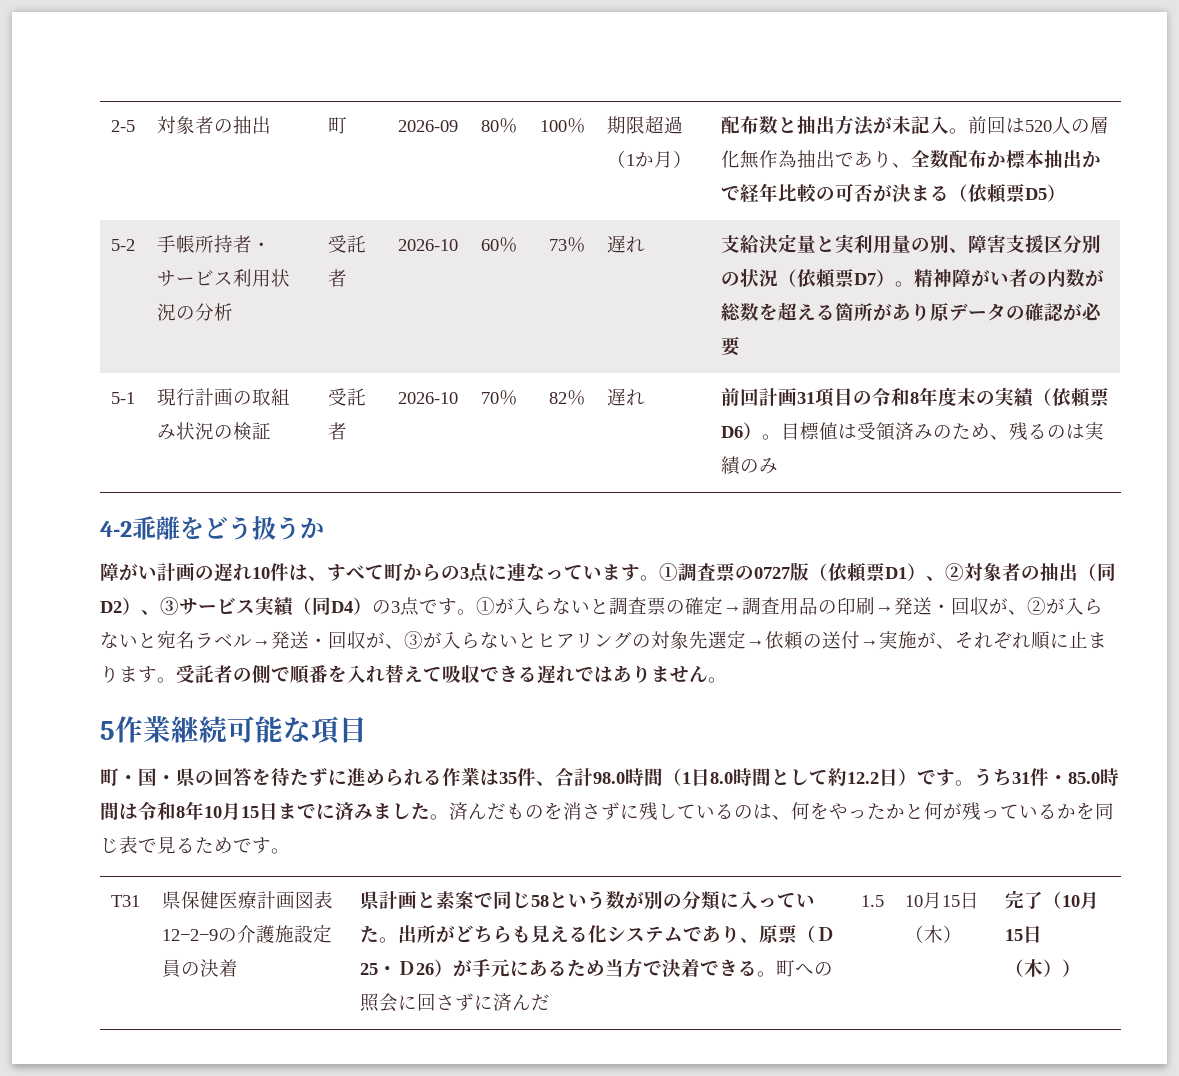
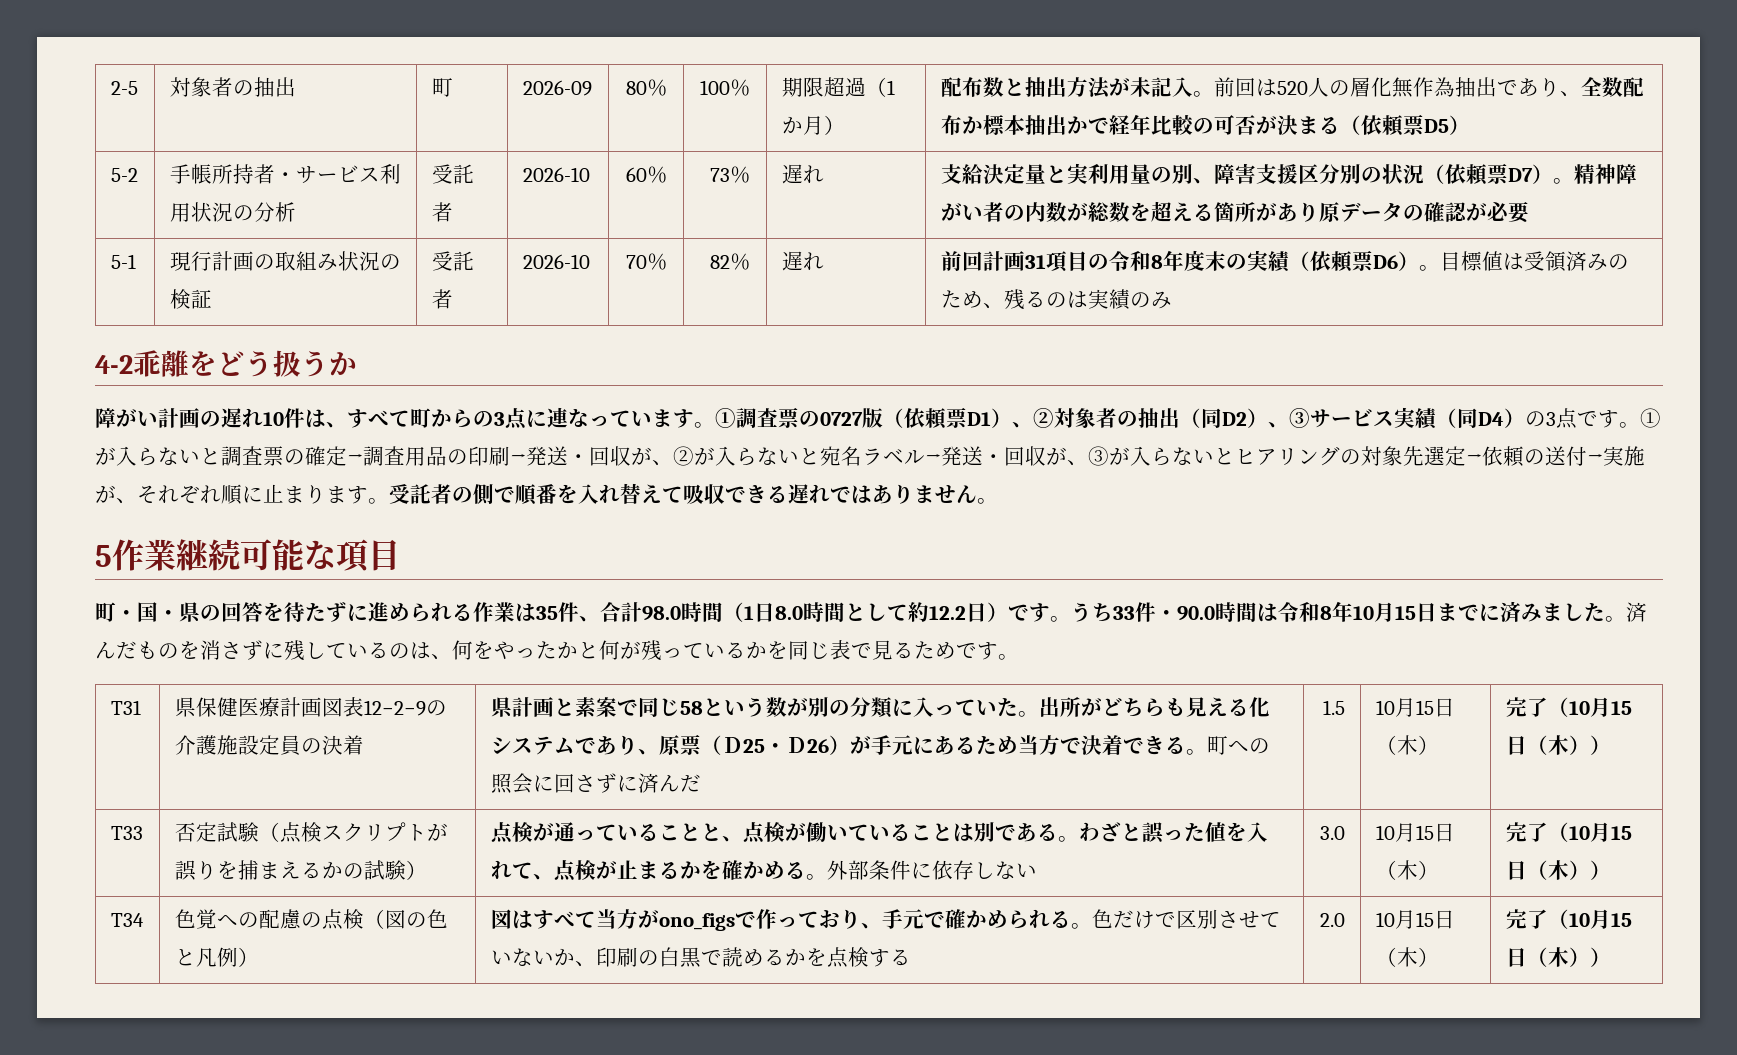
[1012,768,1100,786] 31件・85.0 -> [1113,602,1215,622] 33件・90.0
(1081, 968) none -> [110,826,143,840] [174,822,448,843] [174,860,427,881] [490,822,1268,844] [490,860,1037,882] [1320,826,1346,840] [1375,823,1455,842] [1375,860,1439,880] [1505,822,1632,842] [1505,860,1611,880] [110,913,144,927] [174,909,448,930] [174,947,259,967] [490,909,1281,931] [490,947,911,968] [1320,913,1346,927] [1375,910,1455,929] [1375,947,1439,967] [1505,909,1632,929] [1505,947,1611,967] // T33 | 否定試験（点検スクリプトが誤りを捕まえるかの試験） | 点検が通っていることと、点検が働いていることは別である。わざと誤った値を入れて、点検が止まるかを確かめる。外部条件に依存しない | 3.0 | 10月15日（木） | 完了（10月15日（木）） // T34 | 色覚への配慮の点検（図の色と凡例） | 図はすべて当方がono_figsで作っており、手元で確かめられる。色だけで区別させていないか、印刷の白黒で読めるかを点検する | 2.0 | 10月15日（木） | 完了（10月15日（木））

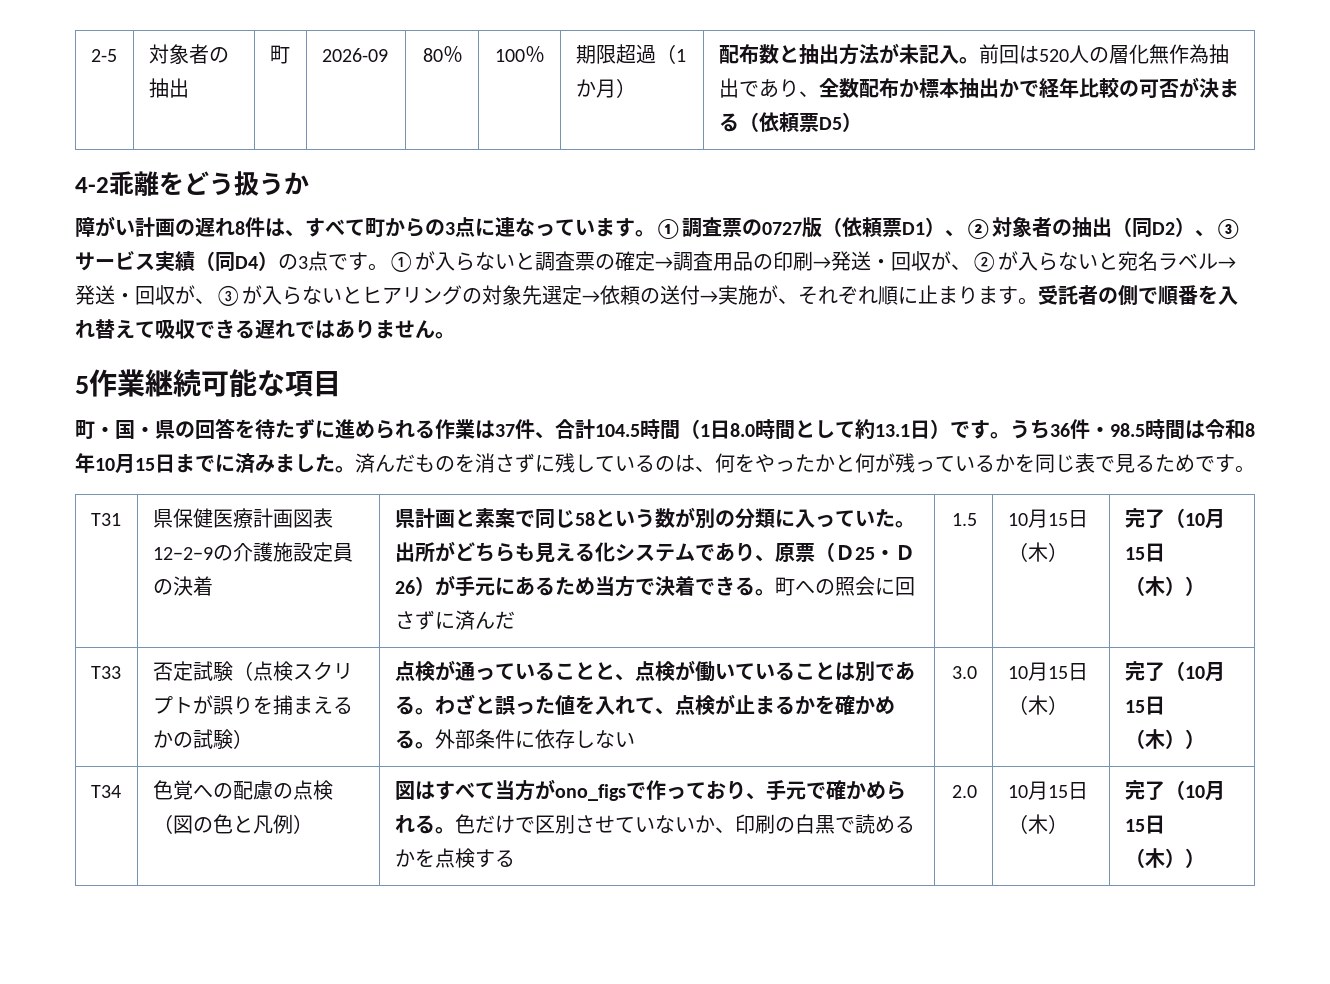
[110,168,138,182] [169,164,401,184] [169,202,296,222] [431,164,474,184] [431,202,453,222] [522,167,590,182] [626,166,669,183] [710,166,752,183] [781,164,824,184] [940,163,1637,185] [940,201,1530,223] [110,254,136,269] [169,251,401,271] [169,289,212,309] [431,251,474,271] [431,289,453,309] [522,254,590,269] [626,253,669,270] [710,253,752,270] [781,251,824,271] [940,250,1629,273] [940,289,1172,310] // 5-2 | 手帳所持者・サービス利用状況の分析 | 受託者 | 2026-10 | 60％ | 73％ | 遅れ | 支給決定量と実利用量の別、障害支援区分別の状況（依頼票D7）。精神障がい者の内数が総数を超える箇所があり原データの確認が必要 // 5-1 | 現行計画の取組み状況の検証 | 受託者 | 2026-10 | 70％ | 82％ | 遅れ | 前回計画31項目の令和8年度末の実績（依頼票D6）。目標値は受領済みのため、残るのは実績のみ -> (862, 122) none
[263,412,284,426] 10 -> [235,221,245,235] 8
[536,606,558,620] 35 -> [495,424,515,437] 37
[642,606,681,621] 98.0 -> [595,424,640,437] 104.5
[929,606,966,620] 12.2 -> [875,424,910,437] 13.1
[1113,602,1215,622] 33件・90.0 -> [1050,419,1145,439] 36件・98.5

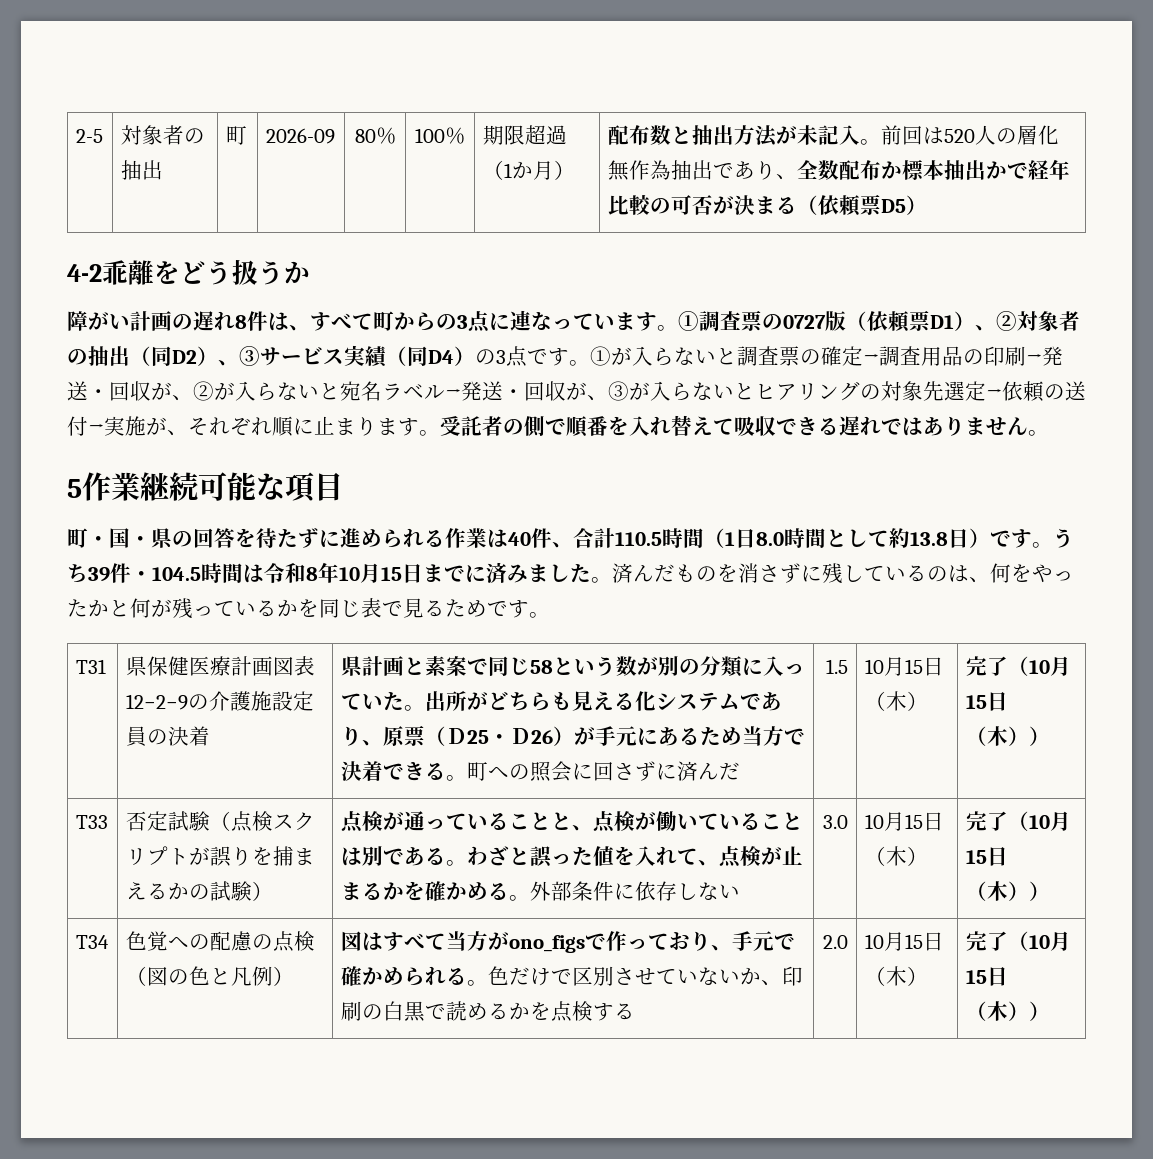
[495,424,515,437] 37 -> [508,532,531,546] 40
[595,424,640,437] 104.5 -> [615,532,662,546] 110.5
[875,424,910,437] 13.1 -> [910,532,948,546] 13.8
[1050,419,1145,439] 36件・98.5 -> [88,563,201,583] 39件・104.5

